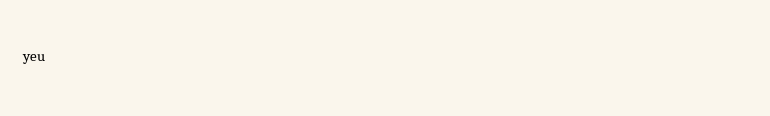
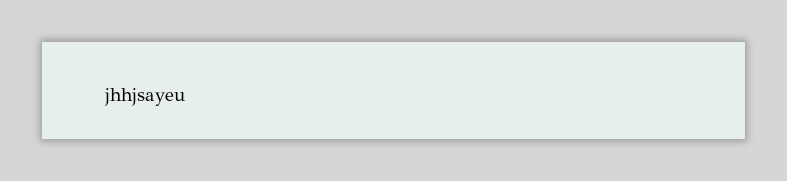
[22,54,45,64] yeu -> [104,88,185,106] jhhjsayeu

